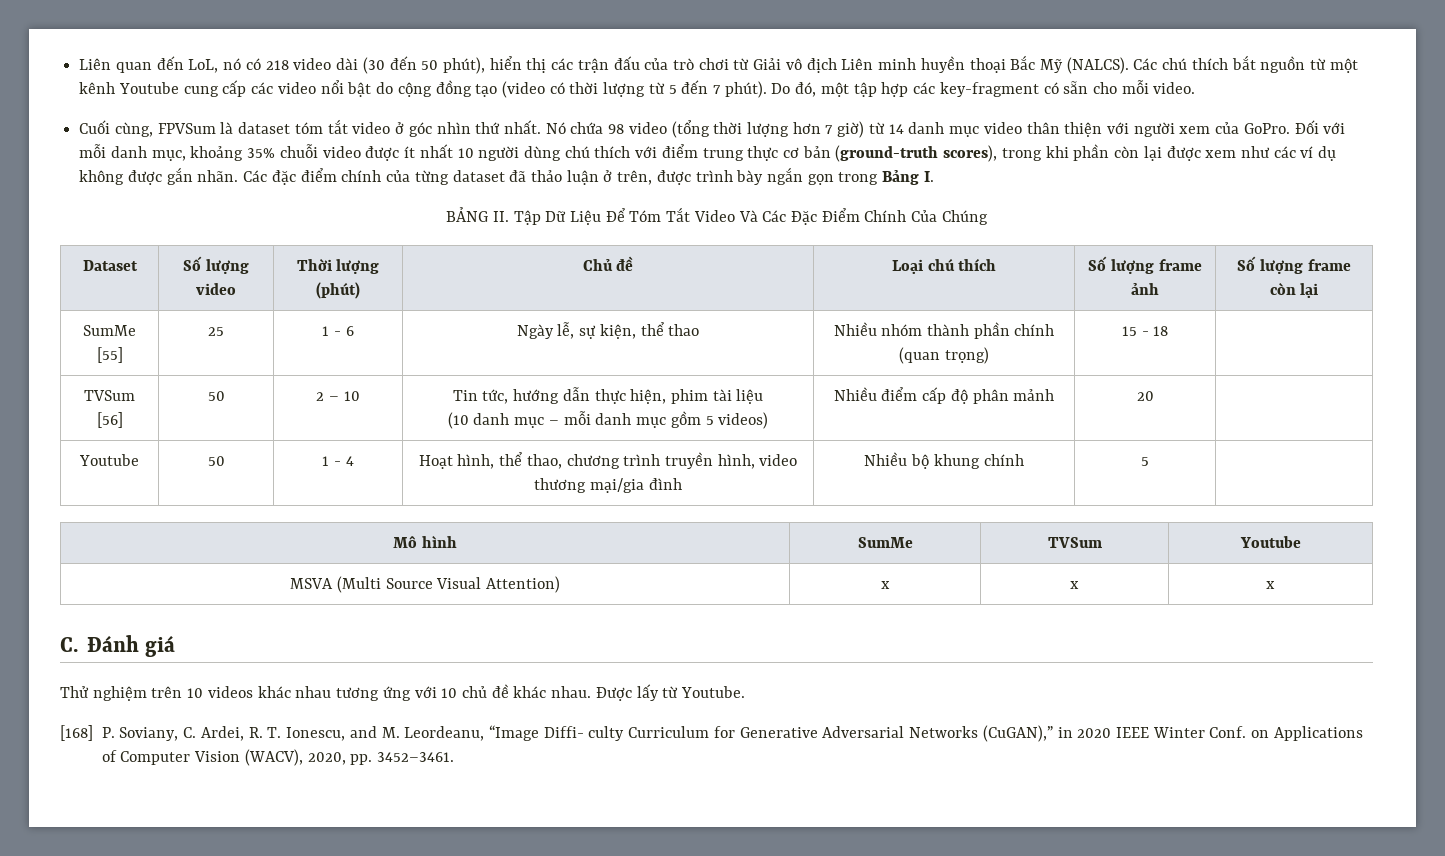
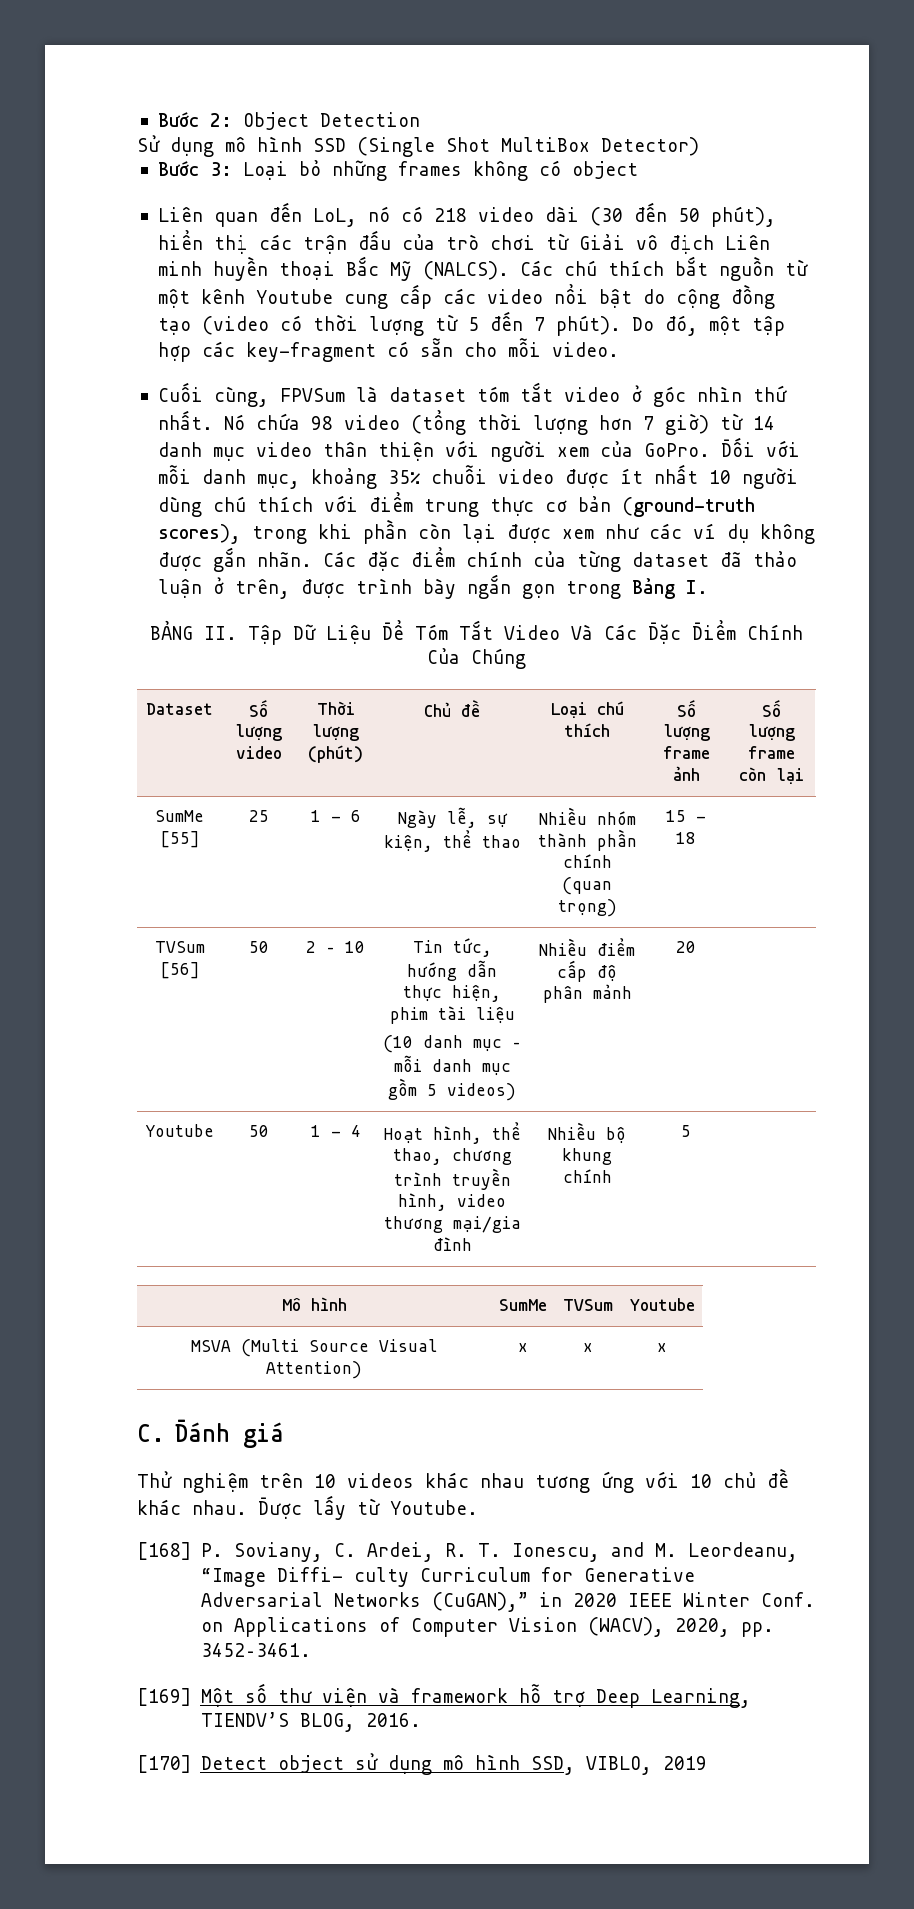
(79, 64) none -> [157,112,420,130] [137,135,699,157] [157,160,638,181] Bước 2: Object Detection // Sử dụng mô hình SSD (Single Shot MultiBox Detector) // Bước 3: Loại bỏ những frames không có object //
(455, 757) none -> [137,1683,751,1708] [200,1712,421,1732] [137,1753,707,1775] // [169] Một số thư viện và framework hỗ trợ Deep Learning, TIENDV’S BLOG, 2016. // [170] Detect object sử dụng mô hình SSD, VIBLO, 2019

